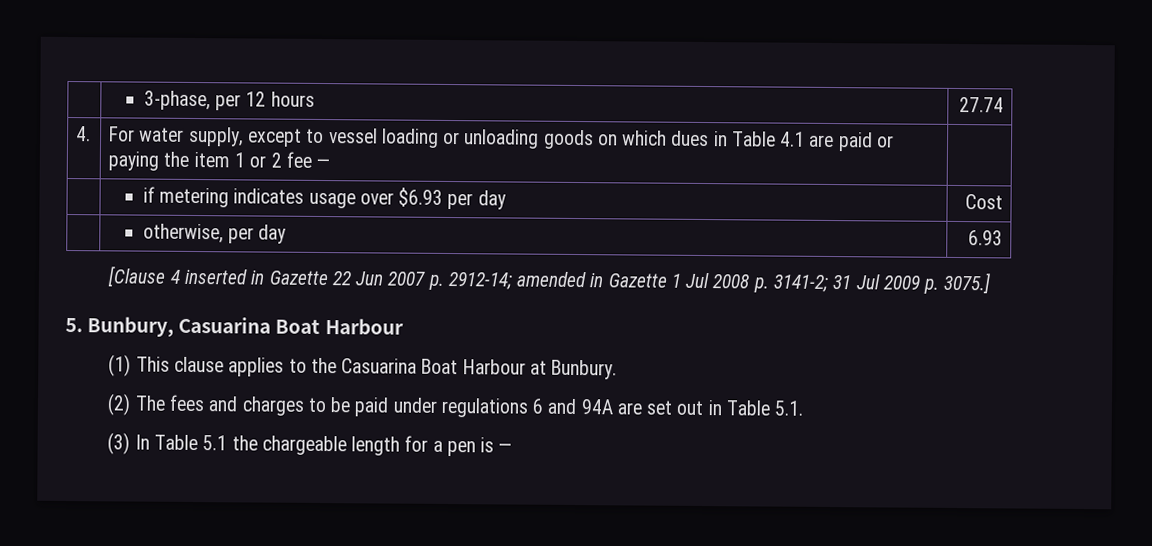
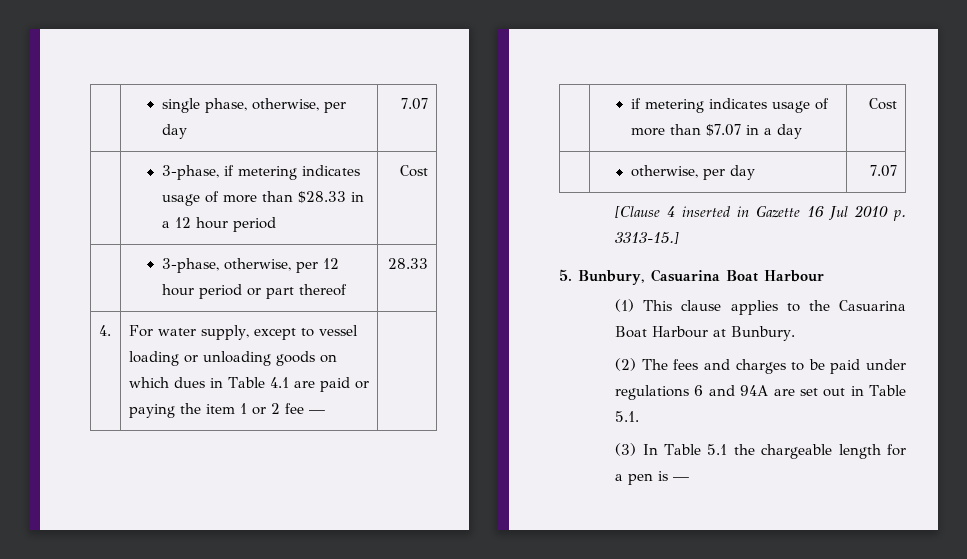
[143,90,315,111] [958,96,1004,113] | 3-phase, per 12 hours | 27.74 -> [161,98,346,113] [161,124,187,139] [401,98,429,110] [161,165,360,180] [161,191,364,206] [161,217,276,232] [400,165,429,177] [161,258,339,273] [161,284,347,299] [388,258,429,269] | single phase, otherwise, per day | 7.07 // | 3-phase, if metering indicates usage of more than $28.33 in a 12 hour period | Cost // | 3-phase, otherwise, per 12 hour period or part thereof | 28.33
[359,187,474,210] over $6.93 per -> [814,98,829,110] [630,124,772,136] of more than $7.07 in a
[967,230,1003,246] 6.93 -> [870,165,898,177] 7.07
[331,271,992,294] 22 Jun 2007 p. 2912-14; amended in Gazette 1 Jul 2008 p. 3141-2; 31 Jul 2009 p. 3075.] -> [807,205,906,221] [615,232,680,244] 16 Jul 2010 p. 3313-15.]

